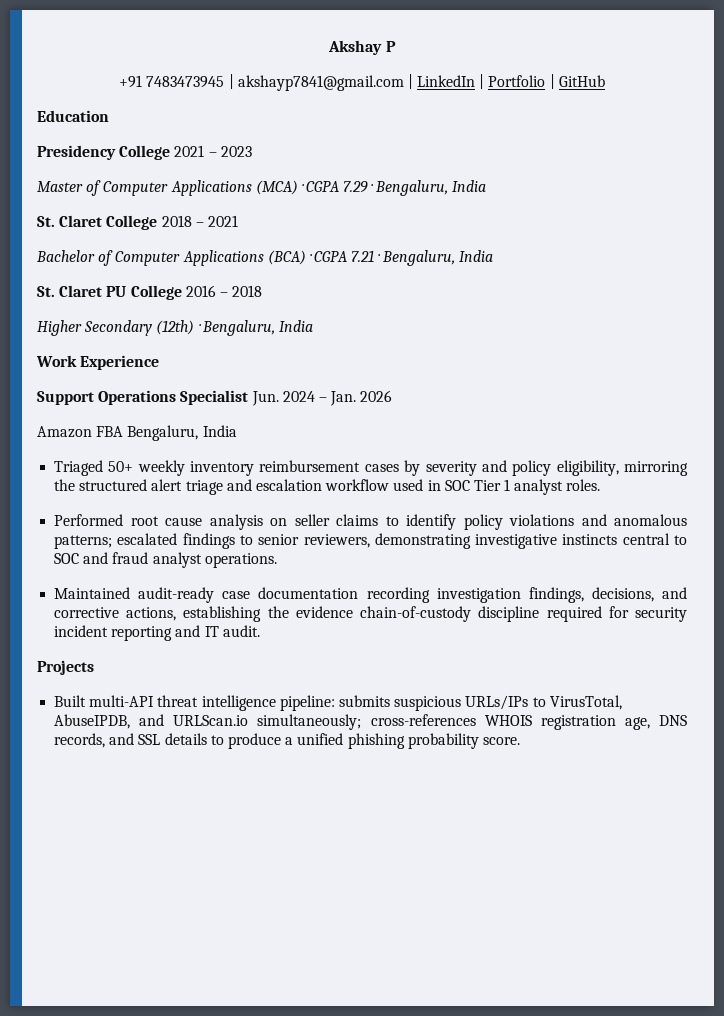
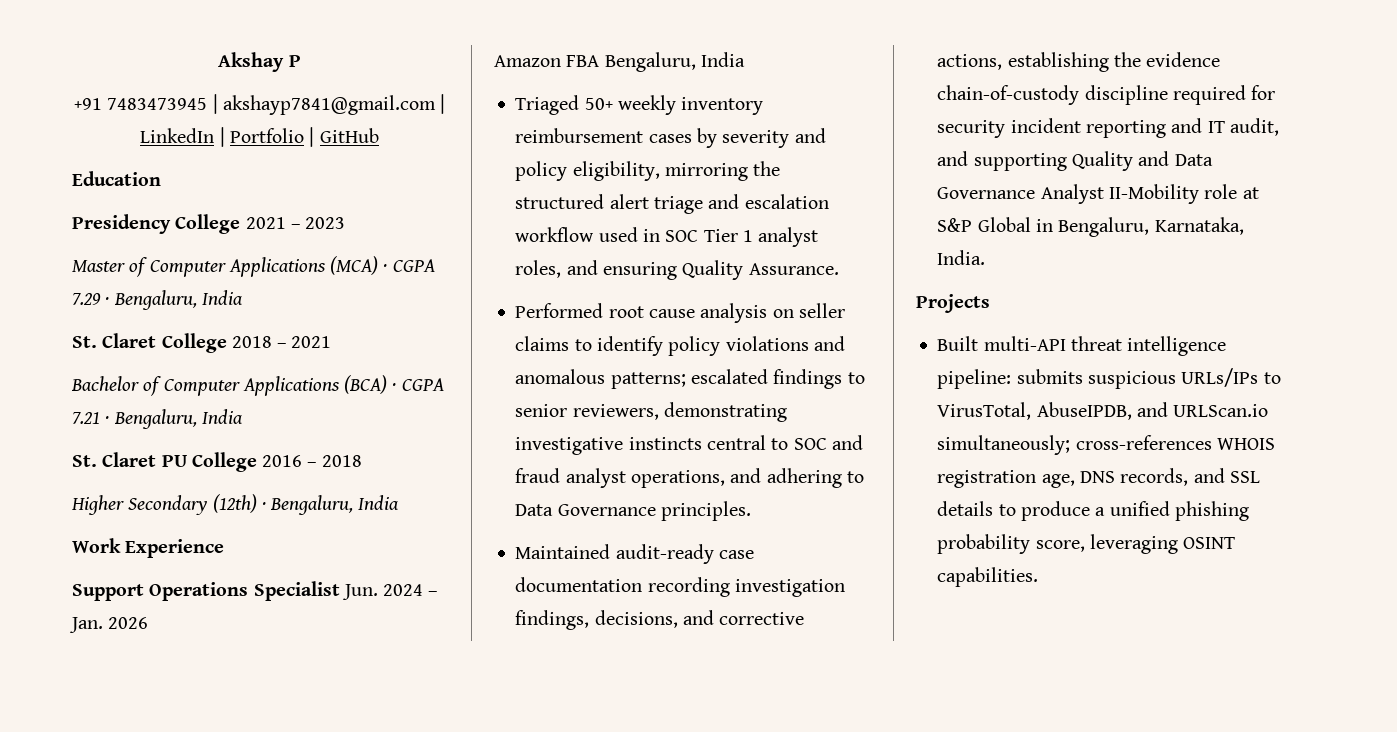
[566,479,601,491] roles. -> [515,260,839,280] roles, and ensuring Quality Assurance.
[204,553,277,568] operations. -> [630,468,864,488] [515,501,751,521] operations, and adhering to Data Governance principles.
[222,625,260,637] audit. -> [1229,118,1279,136] [937,151,1213,171] [937,184,1259,204] [937,217,1244,237] [937,250,986,265] audit, and supporting Quality and Data Governance Analyst II-Mobility role at S&P Global in Bengaluru, Karnataka, India.
[482,737,520,745] score. -> [1035,534,1236,554] [937,567,1039,587] score, leveraging OSINT capabilities.

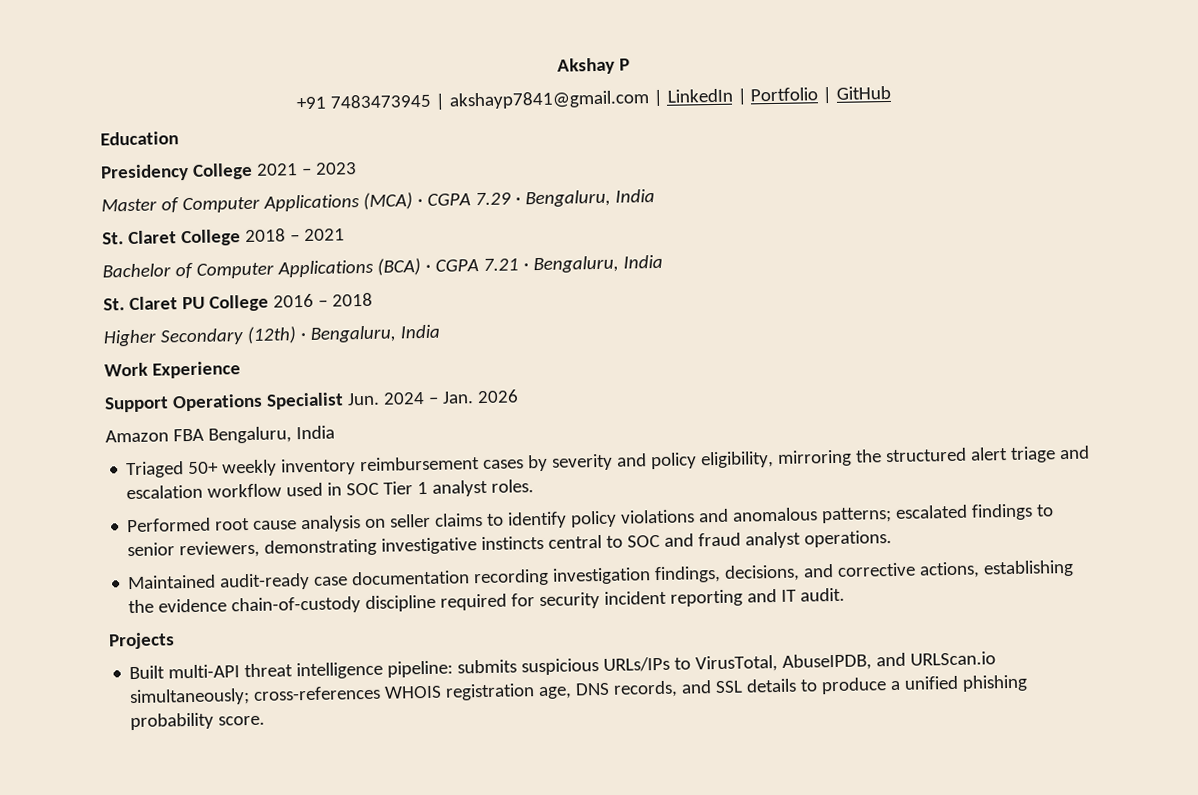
[515,260,839,280] roles, and ensuring Quality Assurance. -> [491,479,535,493] roles.
[630,468,864,488] [515,501,751,521] operations, and adhering to Data Governance principles. -> [804,530,893,548] operations.
[1229,118,1279,136] [937,151,1213,171] [937,184,1259,204] [937,217,1244,237] [937,250,986,265] audit, and supporting Quality and Data Governance Analyst II-Mobility role at S&P Global in Bengaluru, Karnataka, India. -> [800,587,846,602] audit.
[1035,534,1236,554] [937,567,1039,587] score, leveraging OSINT capabilities. -> [218,715,266,726] score.

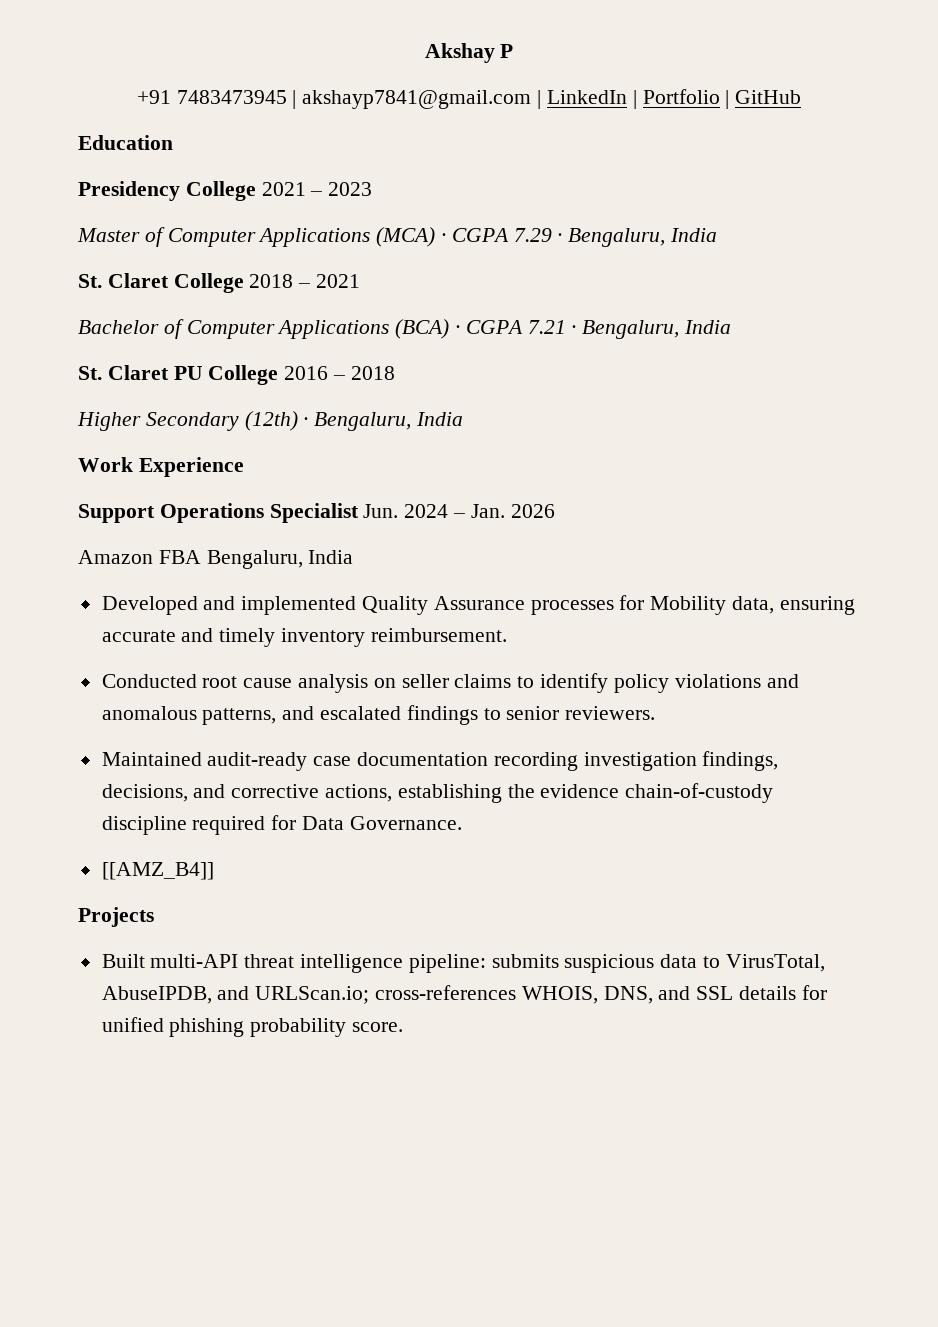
[126,445,1091,479] [126,479,535,500] [127,517,212,533] Triaged 50+ weekly inventory reimbursement cases by severity and policy eligibility, mirroring the structured alert triage and escalation workflow used in SOC Tier 1 analyst roles. // Performed -> [101,595,855,615] [101,628,507,647] [101,674,197,688] Developed and implemented Quality Assurance processes for Mobility data, ensuring accurate and timely inventory reimbursement. // Conducted
[821,507,893,524] patterns; -> [202,706,315,725] patterns, and
[179,530,893,559] reviewers, demonstrating investigative instincts central to SOC and fraud analyst operations. -> [565,706,656,720] reviewers.
[539,587,846,610] security incident reporting and IT audit. -> [302,816,462,830] [101,862,214,880] Data Governance. // [[AMZ_B4]]
[603,656,671,672] URLs/IPs -> [660,954,698,968] data
[910,651,997,666] [129,677,902,707] URLScan.io simultaneously; cross-references WHOIS registration age, DNS records, and SSL details to produce a -> [255,985,827,1004] URLScan.io; cross-references WHOIS, DNS, and SSL details for

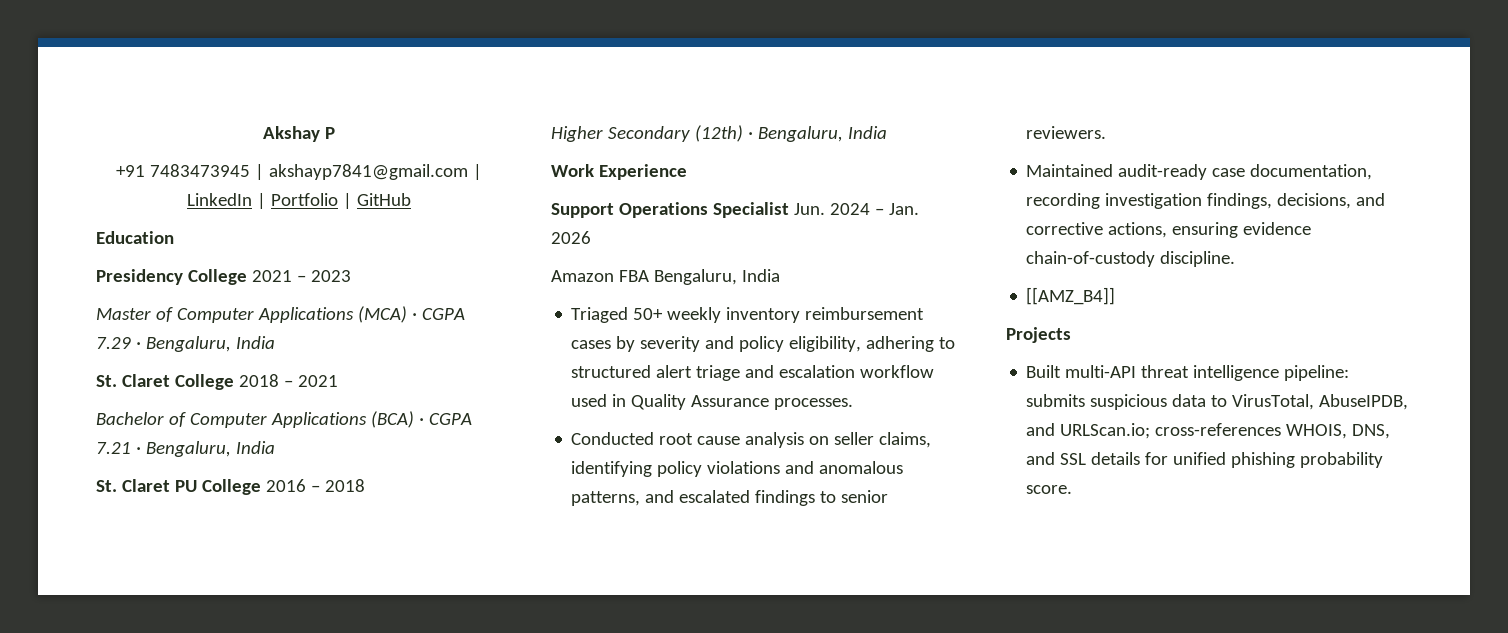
[101,595,855,615] [101,628,507,647] Developed and implemented Quality Assurance processes for Mobility data, ensuring accurate and timely inventory reimbursement. -> [571,307,925,323] [571,336,956,352] [571,365,935,381] [571,394,854,410] Triaged 50+ weekly inventory reimbursement cases by severity and policy eligibility, adhering to structured alert triage and escalation workflow used in Quality Assurance processes.
[454,673,609,693] claims to identify -> [879,432,932,448] [571,461,653,477] claims, identifying
[357,752,489,766] documentation -> [1250,164,1373,180] documentation,
[397,783,774,803] [101,815,462,835] establishing the evidence chain-of-custody discipline required for Data Governance. -> [1172,222,1312,238] [1026,251,1236,267] ensuring evidence chain-of-custody discipline.

